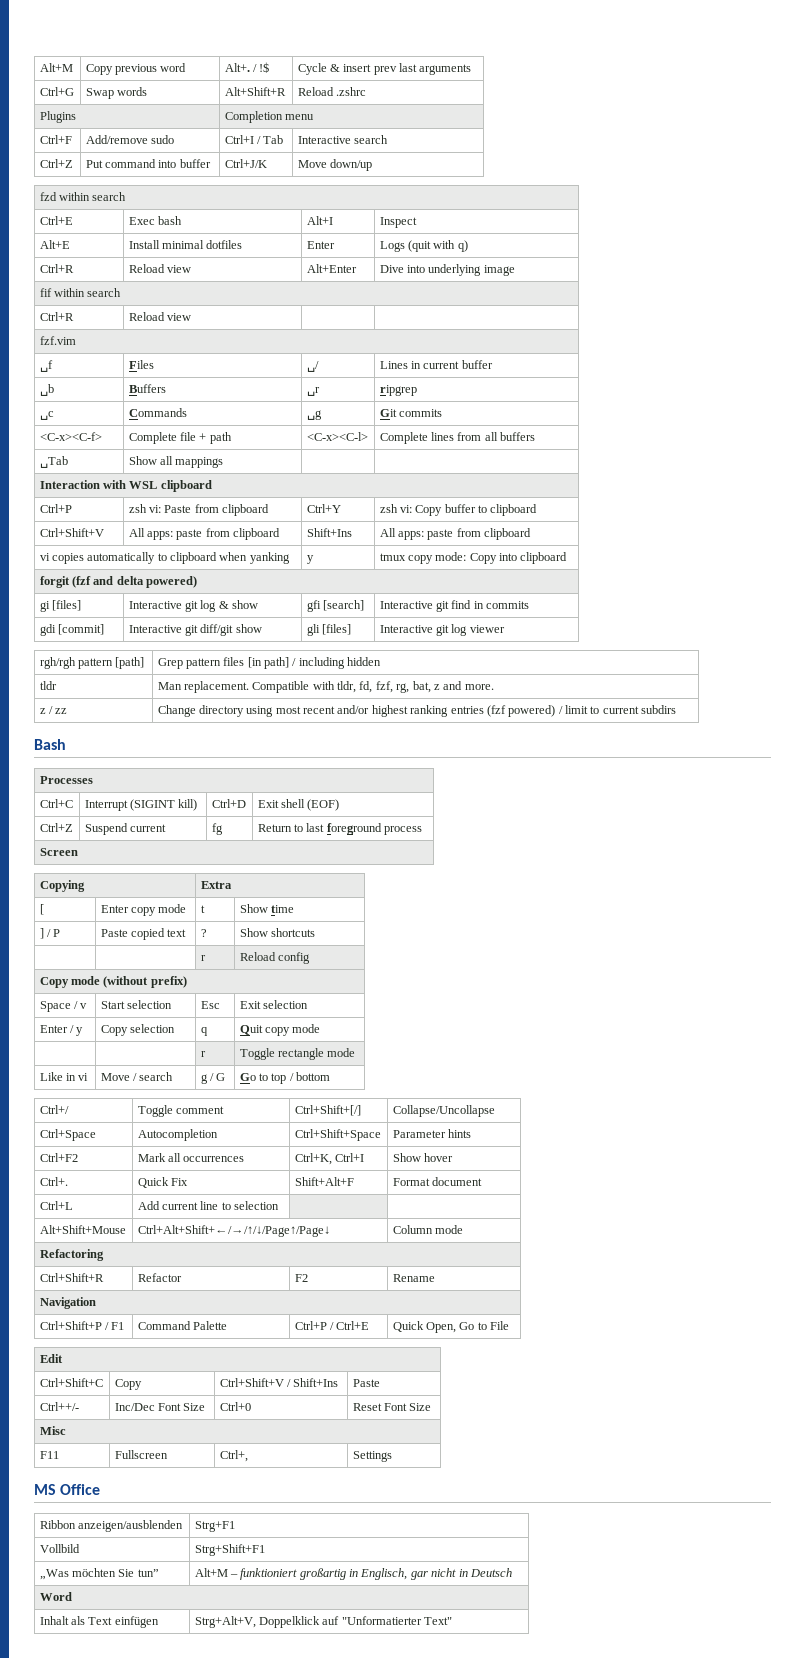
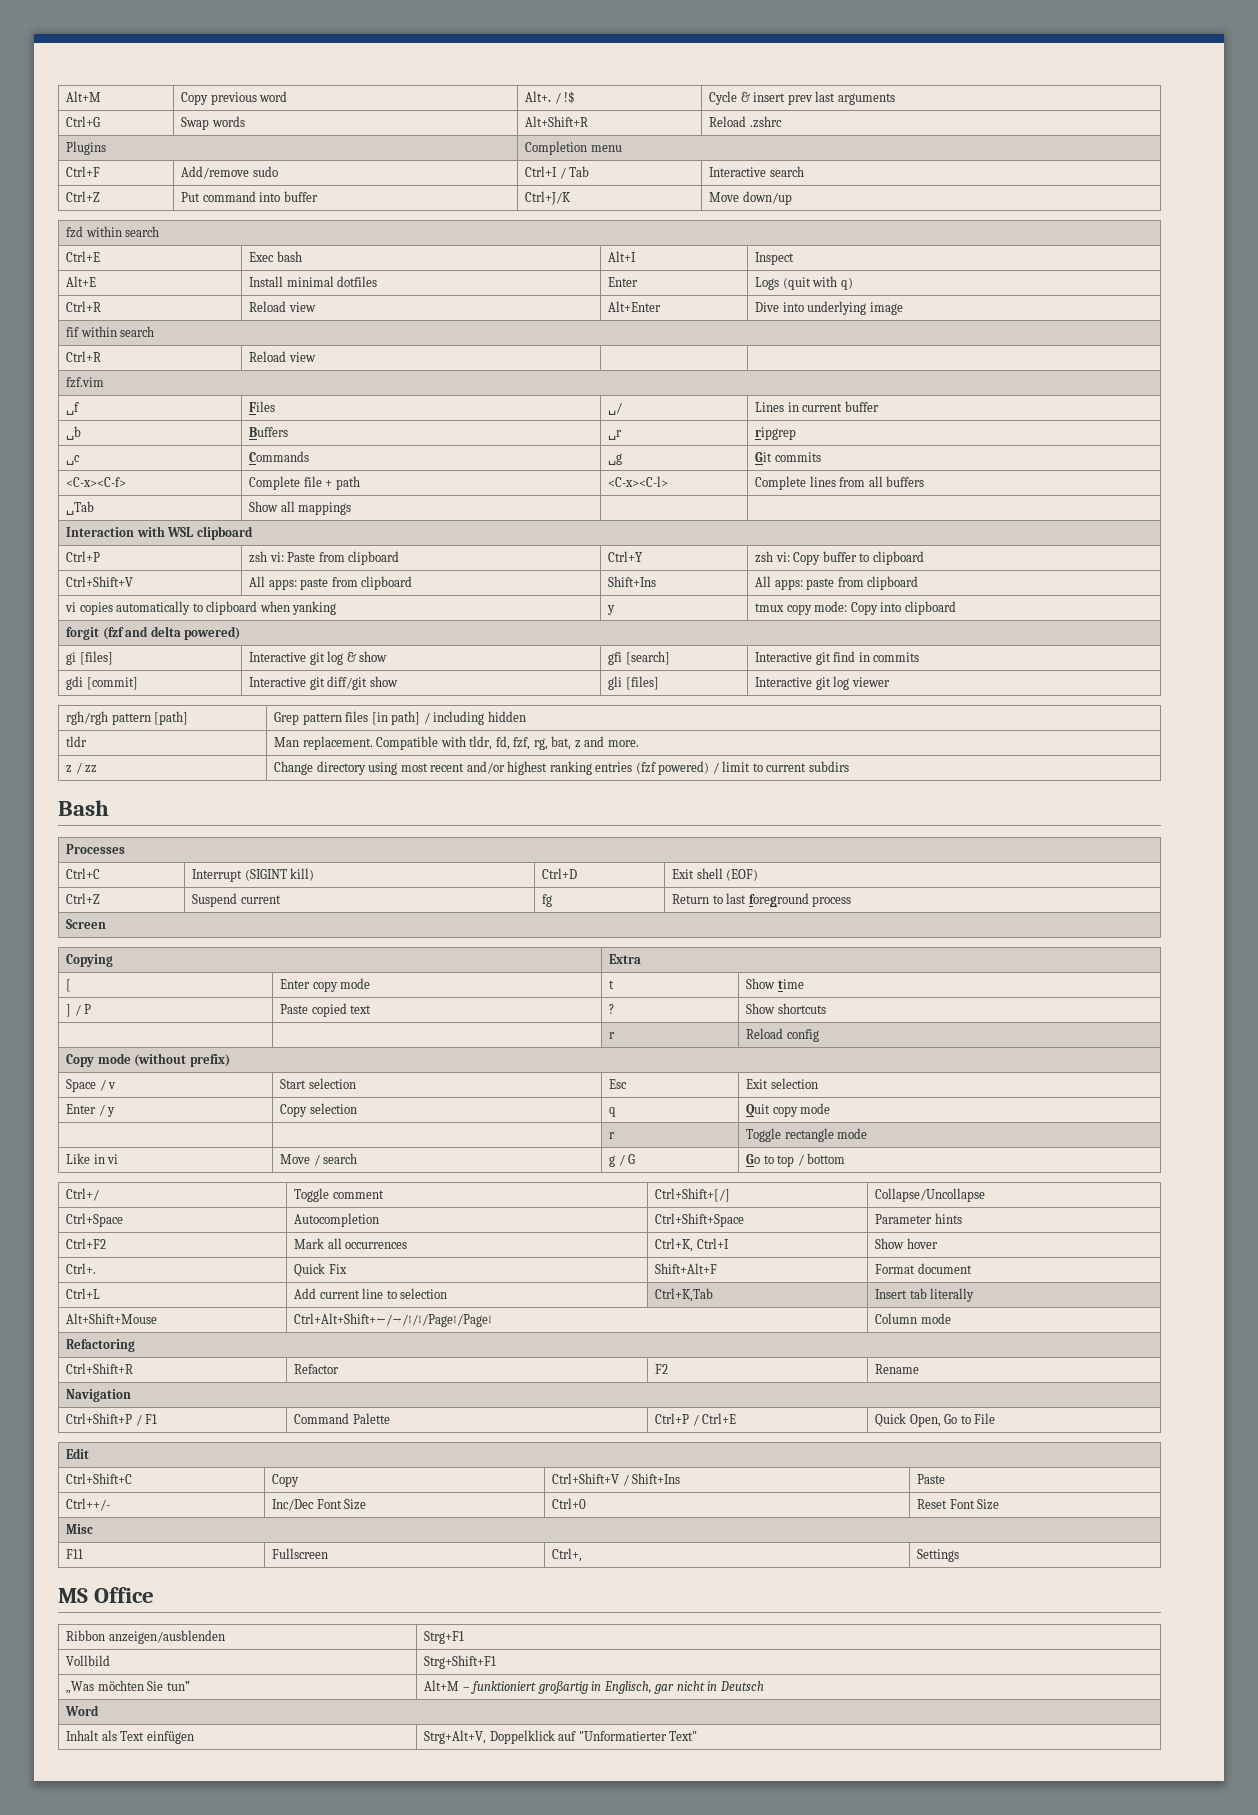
(280, 1205) | -> [655,1288,714,1302] [875,1288,975,1302] Ctrl+K,Tab | Insert tab literally

